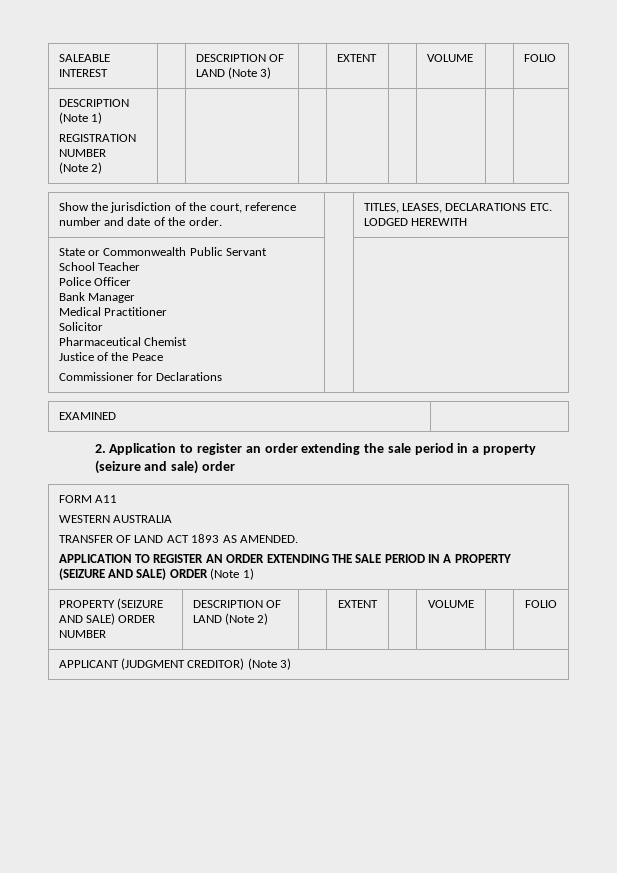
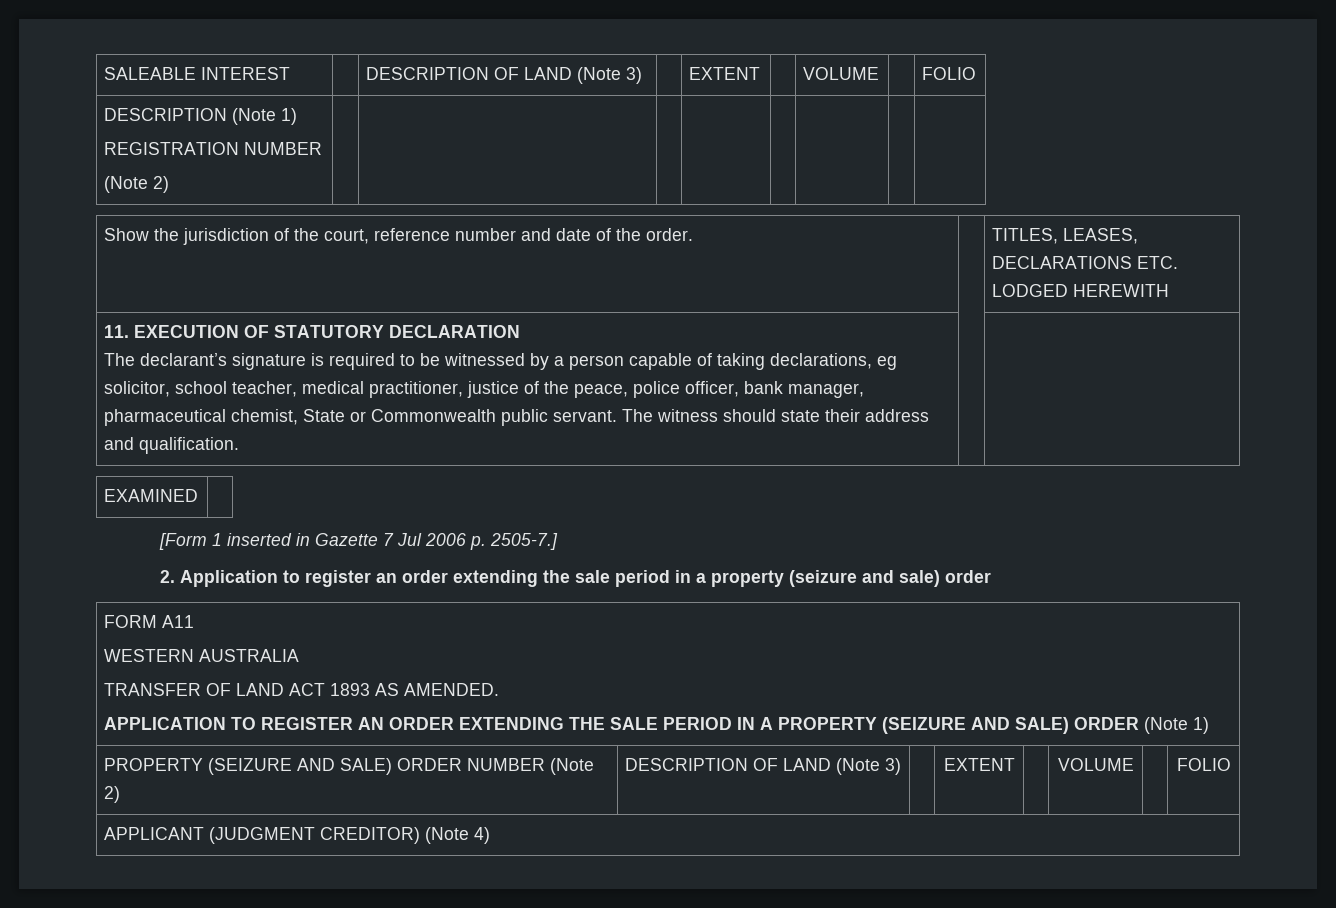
[58,247,268,256] [58,262,141,271] [58,277,132,286] [58,292,136,303] [58,307,168,316] [58,322,103,331] [58,337,188,346] [58,352,163,361] [58,372,223,381] [58,412,116,420] State or Commonwealth Public Servant // School Teacher // Police Officer // Bank Manager // Medical Practitioner // Solicitor // Pharmaceutical Chemist // Justice of the Peace // Commissioner for Declarations | | // EXAMINED | -> [104,325,521,338] [104,353,898,370] [104,381,865,398] [104,409,930,426] [104,437,240,454] [104,489,199,502] [158,533,558,550] 11. EXECUTION OF STATUTORY DECLARATION // The declarant’s signature is required to be witnessed by a person capable of taking declarations, eg solicitor, school teacher, medical practitioner, justice of the peace, police officer, bank manager, pharmaceutical chemist, State or Commonwealth public servant. The witness should state their address and qualification. | | // EXAMINED | // [Form 1 inserted in Gazette 7 Jul 2006 p. 2505-7.]
[192,600,282,608] [192,613,269,625] | DESCRIPTION OF LAND (Note 2) -> [550,758,595,775] [104,786,121,803] [625,758,902,775] (Note 2) | DESCRIPTION OF LAND (Note 3)
[280,658,292,670] 3) -> [474,827,491,844] 4)

